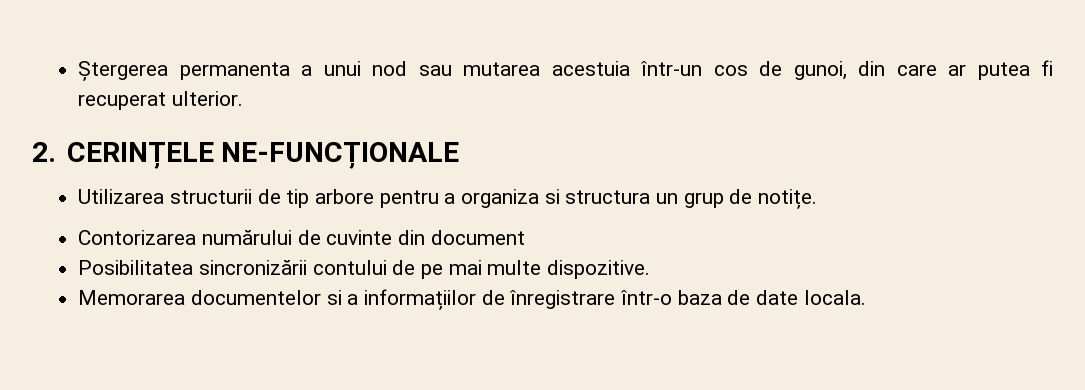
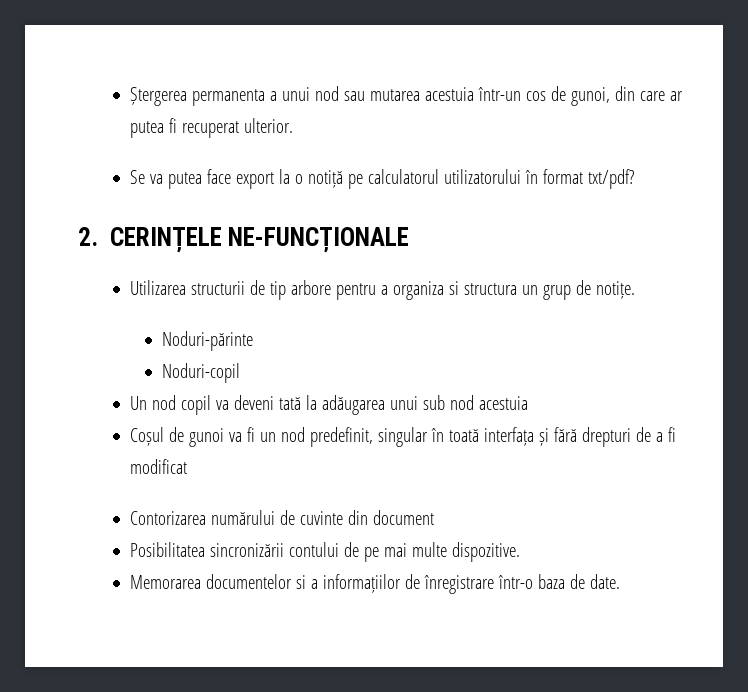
(243, 98) none -> [129,169,634,189] // Se va putea face export la o notiță pe calculatorul utilizatorului în format txt/pdf?
(818, 199) none -> [161,331,253,351] [161,363,240,383] [129,395,528,415] [129,427,676,447] [129,459,187,474] // Noduri-părinte // Noduri-copil // Un nod copil va deveni tată la adăugarea unui sub nod acestuia // Coșul de gunoi va fi un nod predefinit, singular în toată interfața și fără drepturi de a fi modificat
[756,290,866,305] date locala. -> [589,574,620,589] date.

